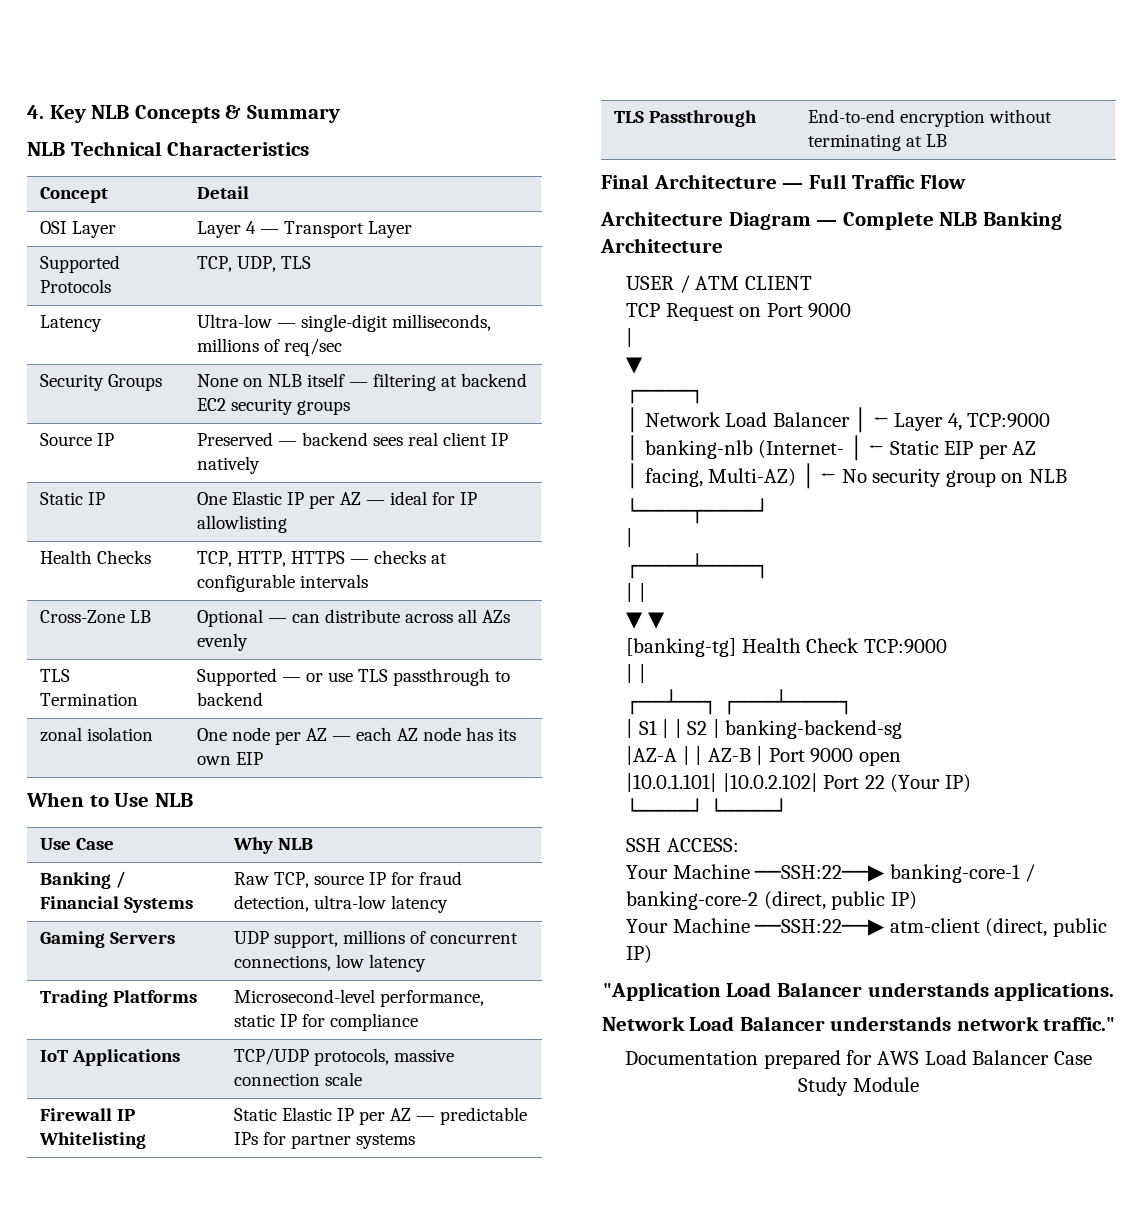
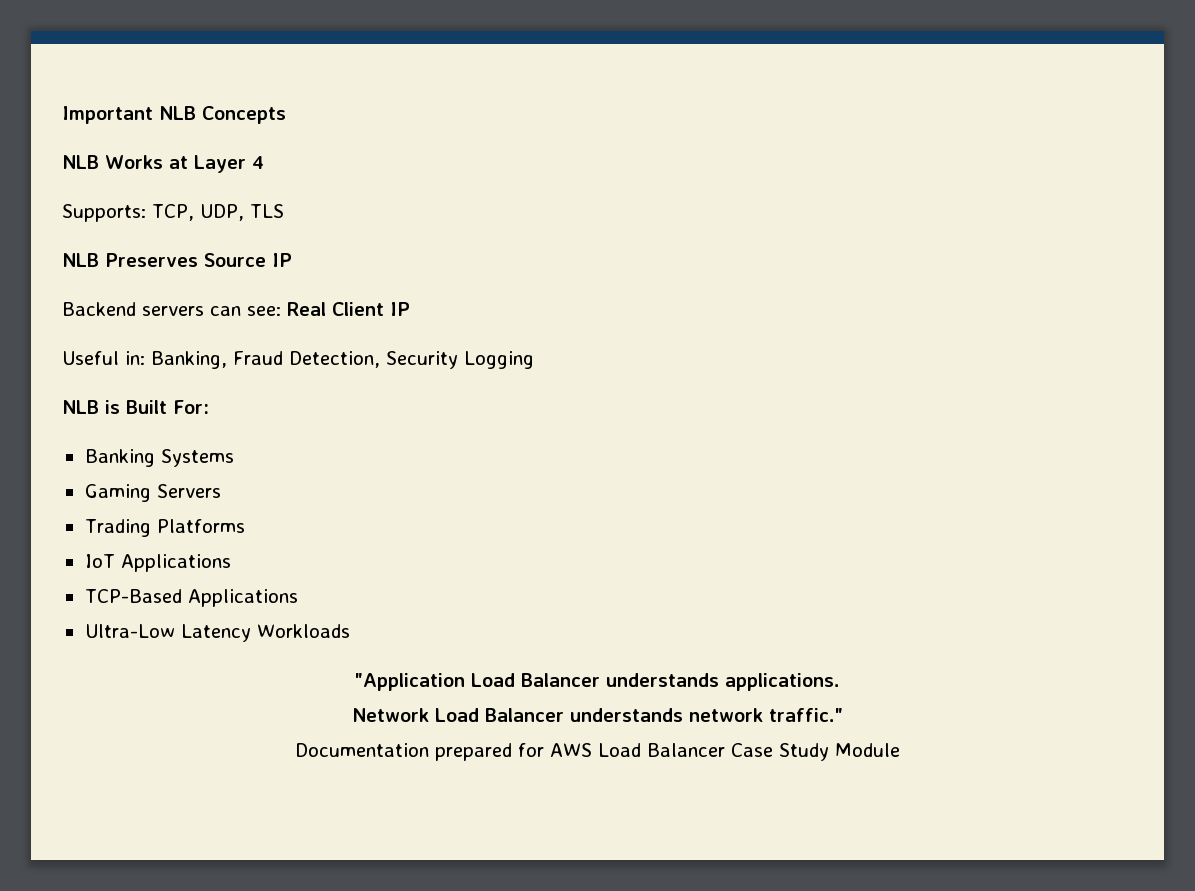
[27,105,86,123] 4. Key -> [62,106,153,124] Important
[225,105,340,123] [27,141,310,156] [39,187,108,203] [196,186,249,199] [39,221,116,238] [196,221,412,238] [39,255,120,273] [39,279,111,293] [196,256,311,272] [39,315,102,332] [196,314,491,332] [196,338,342,356] [39,374,162,391] [196,373,527,391] [196,398,350,415] [39,433,114,446] [196,432,508,446] [196,456,260,474] [39,492,105,505] [196,491,477,509] [196,515,287,533] [39,550,151,564] [196,550,447,567] [196,574,368,592] [39,610,151,623] [196,609,510,627] [196,633,248,651] [39,669,70,682] [39,693,138,706] [196,668,510,686] [196,692,263,706] [39,727,153,742] [196,727,516,745] [196,752,263,765] [26,792,193,807] [39,838,114,850] [232,837,313,854] [39,871,126,889] [39,896,193,913] [233,871,462,888] [233,895,448,913] [39,931,175,948] [233,930,518,948] [233,954,426,972] [39,990,197,1007] [233,989,484,1007] [233,1013,418,1031] [39,1049,180,1066] [233,1048,454,1066] [233,1072,362,1086] [39,1108,135,1121] [38,1132,146,1149] [233,1107,527,1125] [233,1132,415,1149] [613,110,757,127] [807,109,1052,127] [807,134,947,151] [601,174,966,189] [600,211,1062,230] [600,238,723,253] [626,275,812,293] [626,303,852,321] [626,328,634,347] [626,357,644,374] [626,389,705,404] [626,407,1051,433] [626,435,1037,461] [626,463,1067,489] [626,498,770,524] [626,528,634,547] [626,553,770,579] [626,583,646,602] [626,612,665,629] [626,638,947,657] [626,664,646,683] [626,689,853,715] [626,719,903,739] [626,746,901,766] [626,773,971,793] [626,798,788,818] [626,838,739,852] [626,864,1036,883] [626,891,917,910] [626,918,1107,937] [626,945,653,964] & Summary // NLB Technical Characteristics // Concept | Detail // OSI Layer | Layer 4 — Transport Layer // Supported Protocols | TCP, UDP, TLS // Latency | Ultra-low — single-digit milliseconds, millions of req/sec // Security Groups | None on NLB itself — filtering at backend EC2 security groups // Source IP | Preserved — backend sees real client IP natively // Static IP | One Elastic IP per AZ — ideal for IP allowlisting // Health Checks | TCP, HTTP, HTTPS — checks at configurable intervals // Cross-Zone LB | Optional — can distribute across all AZs evenly // TLS Termination | Supported — or use TLS passthrough to backend // zonal isolation | One node per AZ — each AZ node has its own EIP // When to Use NLB // Use Case | Why NLB // Banking / Financial Systems | Raw TCP, source IP for fraud detection, ultra-low latency // Gaming Servers | UDP support, millions of concurrent connections, low latency // Trading Platforms | Microsecond-level performance, static IP for compliance // IoT Applications | TCP/UDP protocols, massive connection scale // Firewall IP Whitelisting | Static Elastic IP per AZ — predictable IPs for partner systems // TLS Passthrough | End-to-end encryption without terminating at LB // Final Architecture — Full Traffic Flow // Architecture Diagram — Complete NLB Banking Architecture // USER / ATM CLIENT // TCP Request on Port 9000 // | // ▼ // ┌────┐ // │ Network Load Balancer │ ← Layer 4, TCP:9000 // │ banking-nlb (Internet- │ ← Static EIP per AZ // │ facing, Multi-AZ) │ ← No security group on NLB // └────┬────┘ // | // ┌────┴────┐ // | | // ▼ ▼ // [banking-tg] Health Check TCP:9000 // | | // ┌──┴──┐ ┌───┴────┐ // | S1 | | S2 | banking-backend-sg // |AZ-A | | AZ-B | Port 9000 open // |10.0.1.101| |10.0.2.102| Port 22 (Your IP) // └────┘ └────┘ // SSH ACCESS: // Your Machine ──SSH:22──▶ banking-core-1 / banking-core-2 (direct, public IP) // Your Machine ──SSH:22──▶ atm-client (direct, public IP) -> [62,155,264,173] [62,204,284,222] [62,253,292,267] [62,302,410,316] [62,351,534,369] [62,400,209,414] [84,449,234,467] [84,484,221,502] [84,519,245,537] [84,554,231,572] [84,589,298,607] [84,624,350,642] // NLB Works at Layer 4 // Supports: TCP, UDP, TLS // NLB Preserves Source IP // Backend servers can see: Real Client IP // Useful in: Banking, Fraud Detection, Security Logging // NLB is Built For: // Banking Systems // Gaming Servers // Trading Platforms // IoT Applications // TCP-Based Applications // Ultra-Low Latency Workloads

